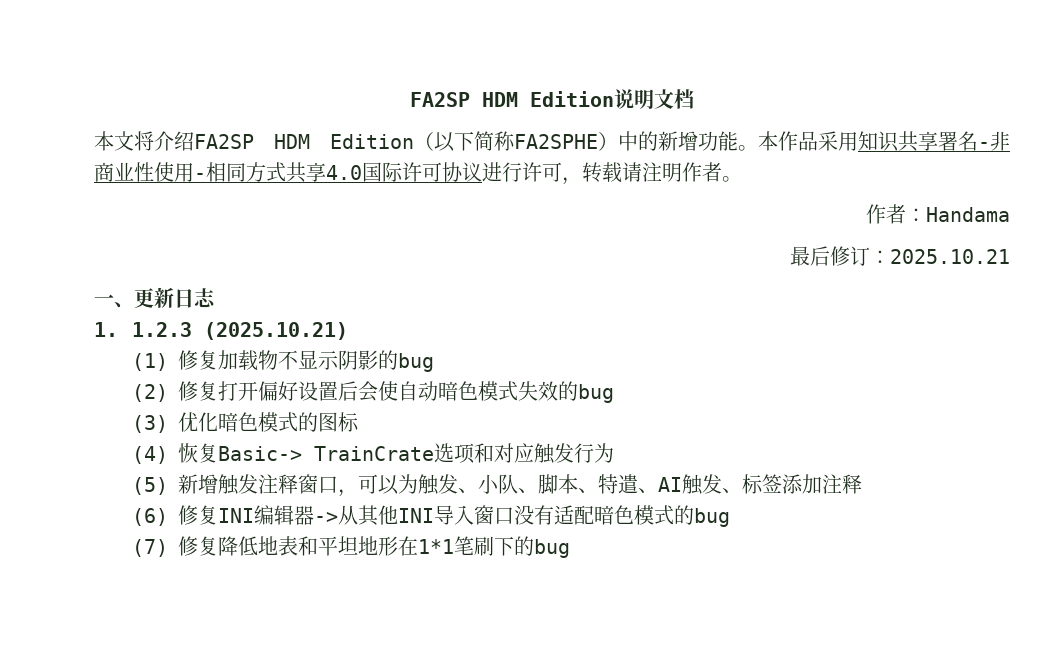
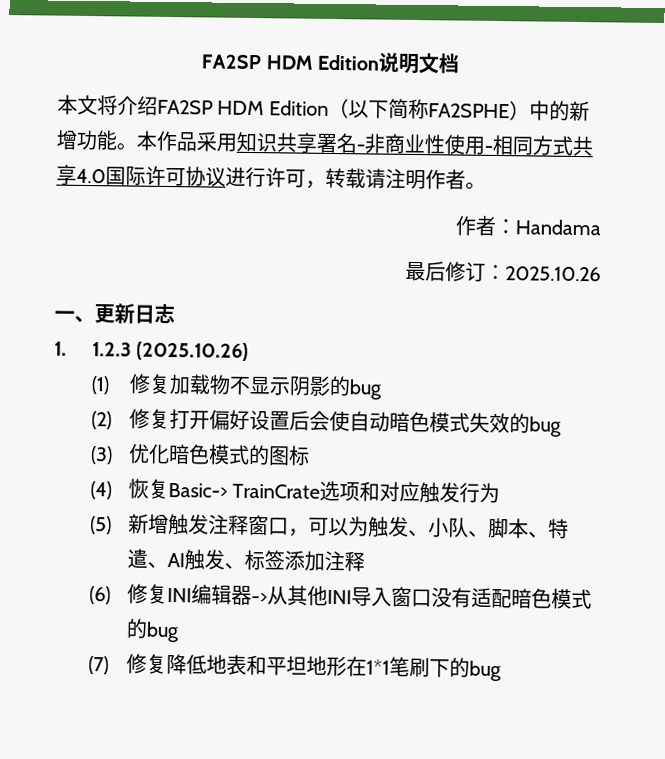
[890,249,1010,264] 2025.10.21 -> [505,266,601,282] 2025.10.26
[204,322,349,340] (2025.10.21) -> [136,341,250,361] (2025.10.26)

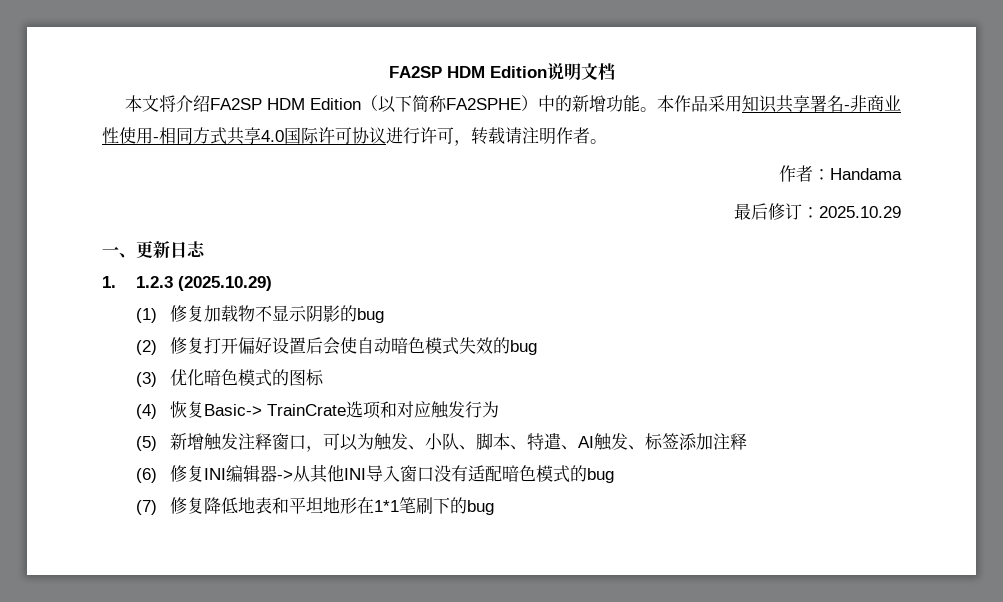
[505,266,601,282] 2025.10.26 -> [819,206,901,218] 2025.10.29
[136,341,250,361] (2025.10.26) -> [177,276,272,291] (2025.10.29)

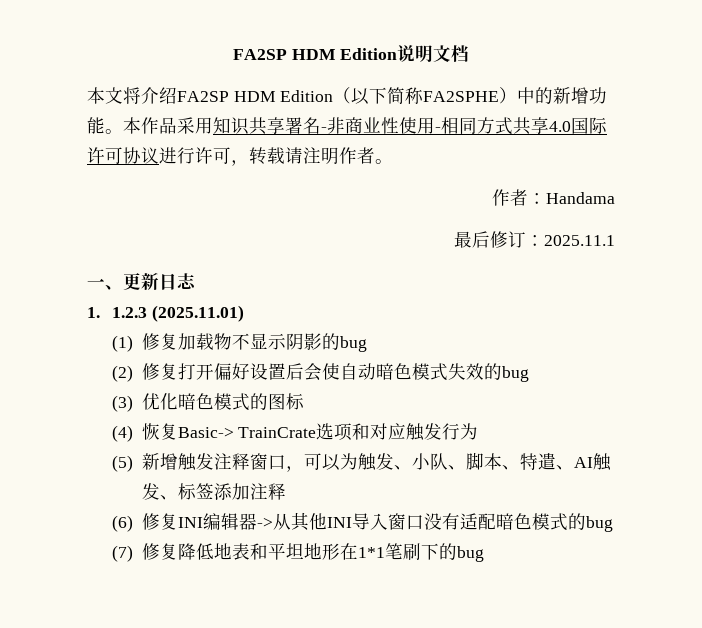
[819,206,901,218] 2025.10.29 -> [544,235,615,246] 2025.11.1
[177,276,272,291] (2025.10.29) -> [151,305,244,322] (2025.11.01)

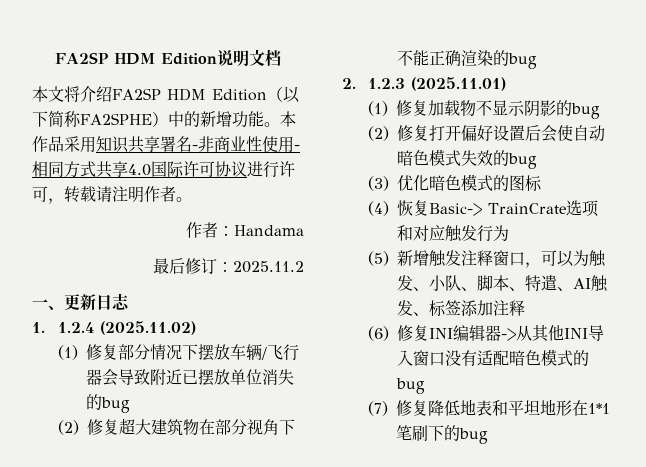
[544,235,615,246] 2025.11.1 -> [233,261,304,273] 2025.11.2
(100, 312) none -> [58,321,197,335] [58,344,300,361] [86,369,295,386] [86,394,131,413] [58,418,296,436] [397,50,538,69] [342,78,356,89] 1.2.4 (2025.11.02) // (1)修复部分情况下摆放车辆/飞行器会导致附近已摆放单位消失的bug // (2)修复超大建筑物在部分视角下不能正确渲染的bug // 2.

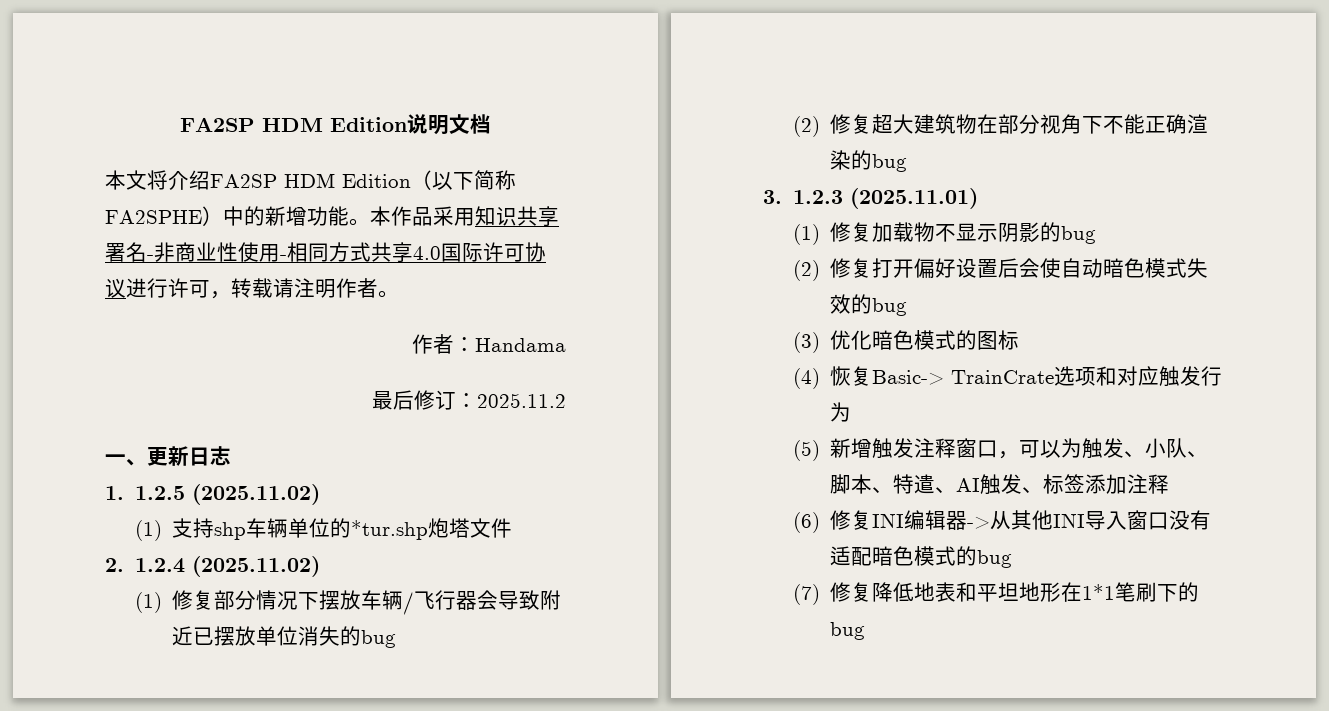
(45, 327) none -> [135,484,321,505] [135,518,513,541] [105,558,124,572] 1.2.5 (2025.11.02) // (1)支持shp车辆单位的*tur.shp炮塔文件 // 2.
[342,78,356,89] 2. -> [763,190,782,204] 3.

